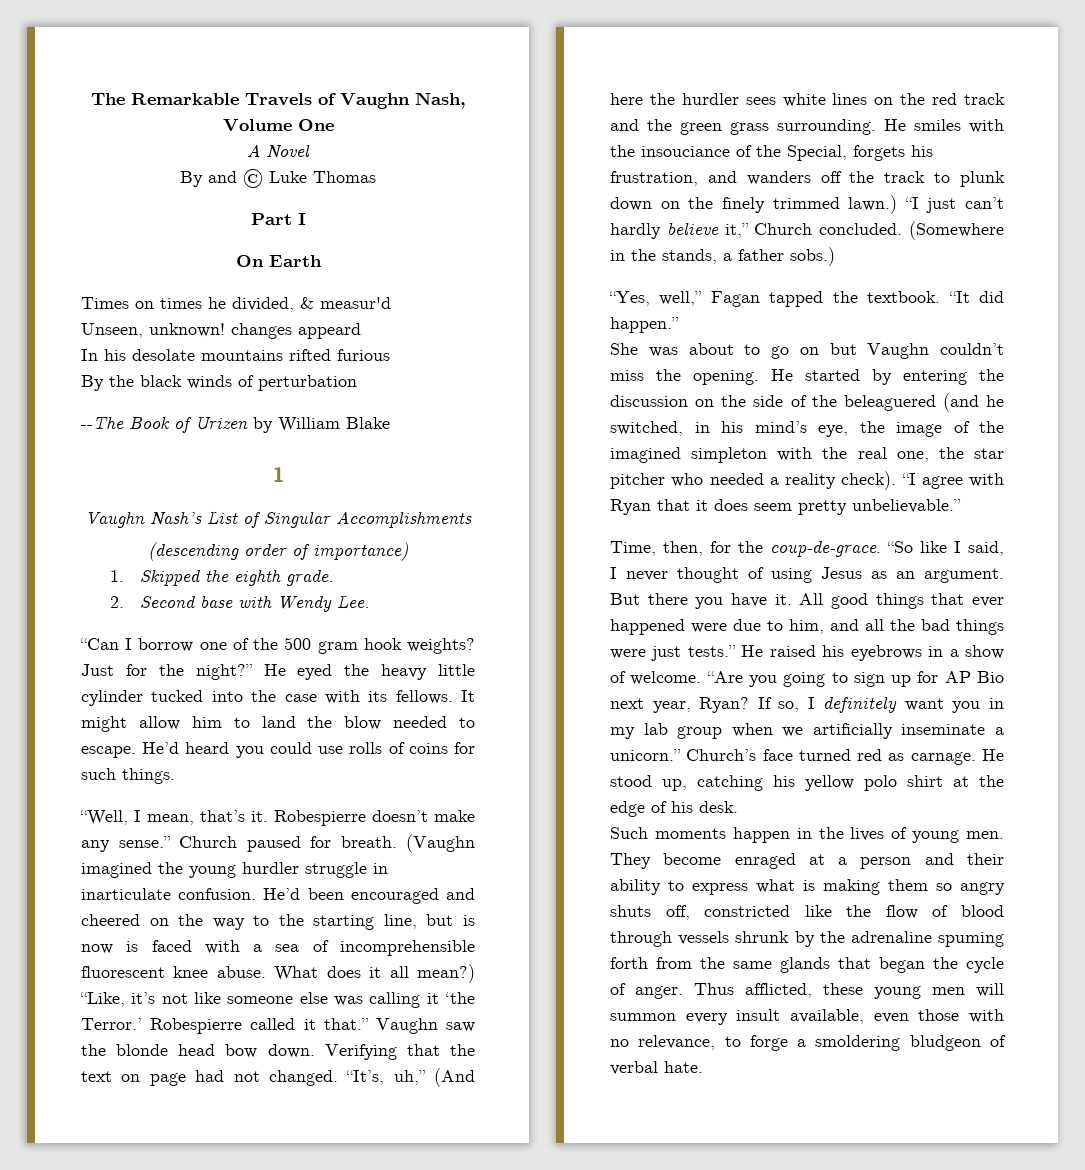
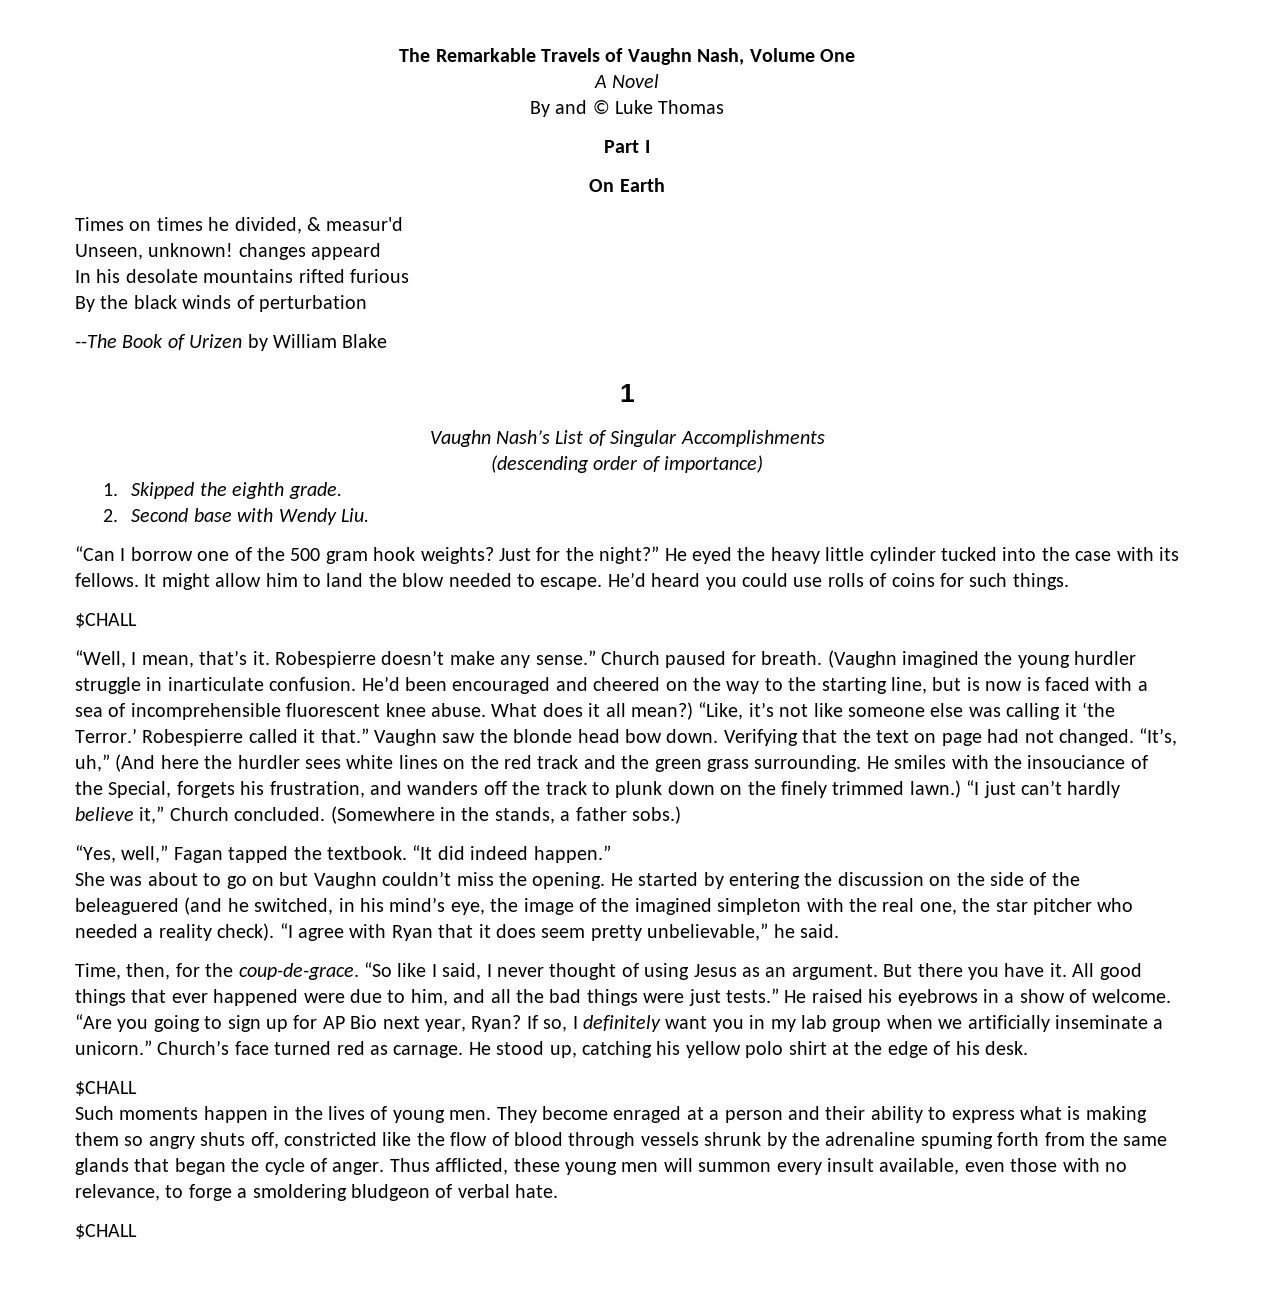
[336,595,370,609] Lee. -> [340,508,369,522] Liu.
(175, 776) none -> [75,613,137,628] // $CHALL
(1004, 297) none -> [470,846,529,860] indeed
[852,499,961,513] unbelievable.” -> [647,923,839,941] unbelievable,” he said.
(738, 807) none -> [75,1081,137,1096] // $CHALL
(703, 1067) none -> [75,1224,137,1239] // $CHALL

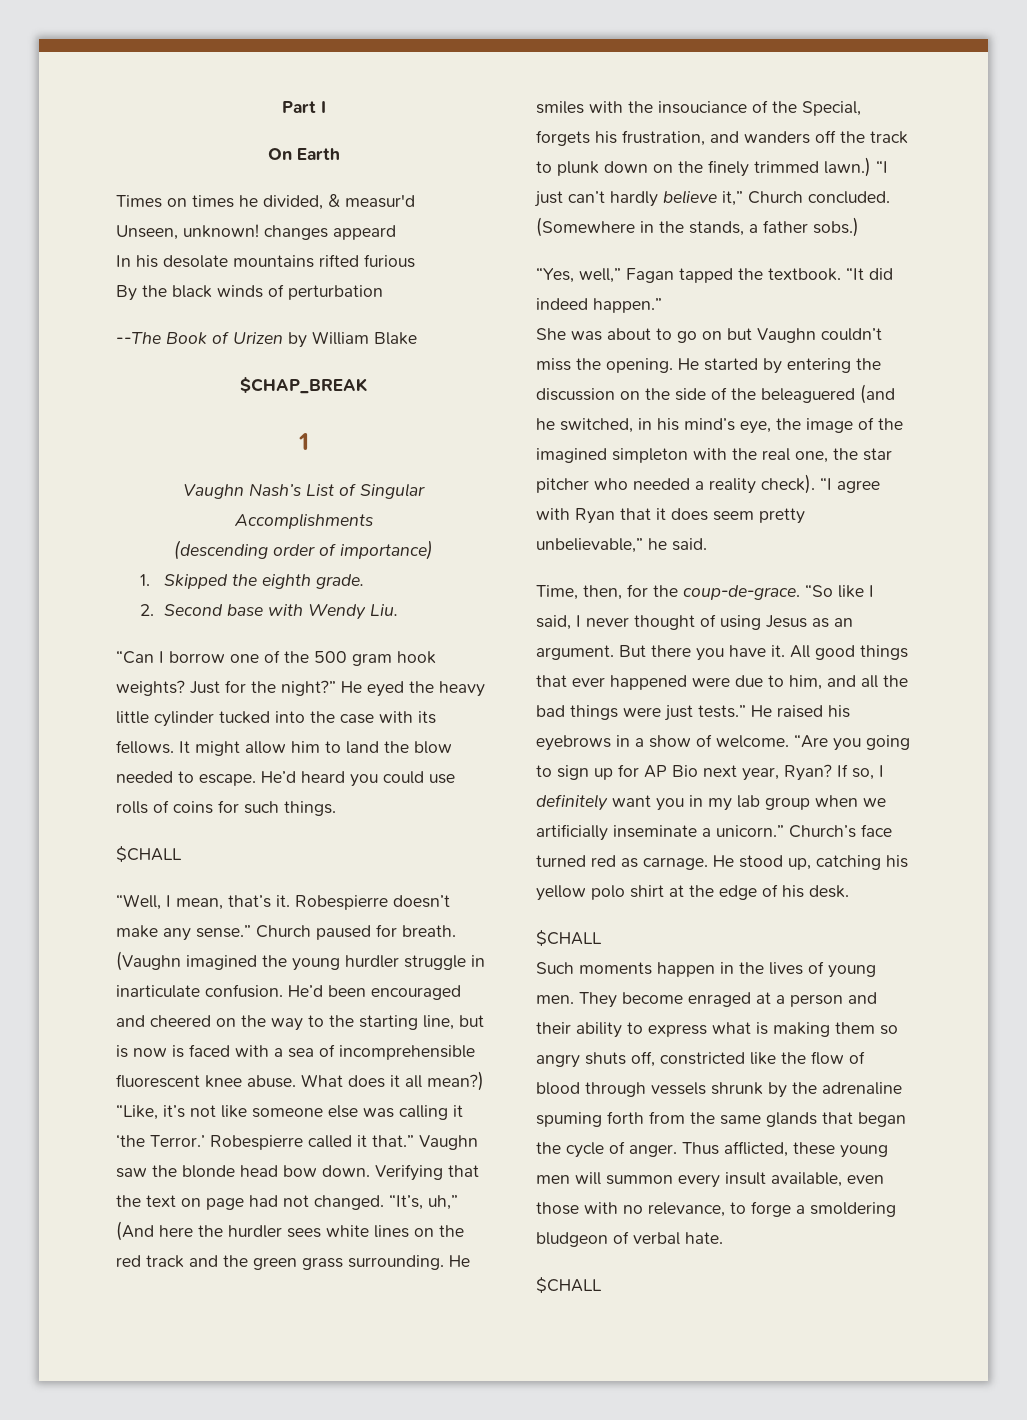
[399,48,855,65] [593,74,660,88] [529,100,725,117] The Remarkable Travels of Vaughn Nash, Volume One // A Novel // By and © Luke Thomas // -> (281, 107) none
(388, 341) none -> [240,376,368,394] // $CHAP_BREAK

